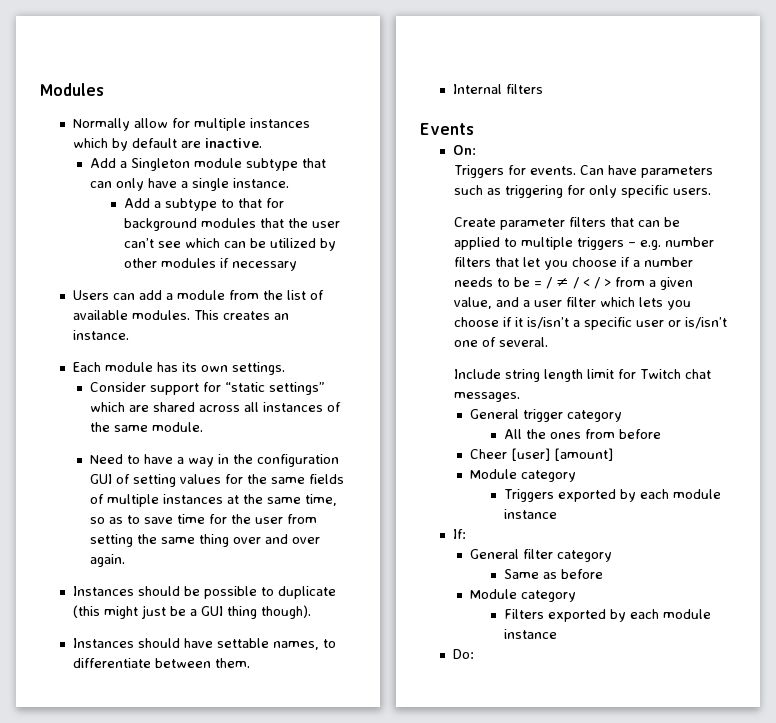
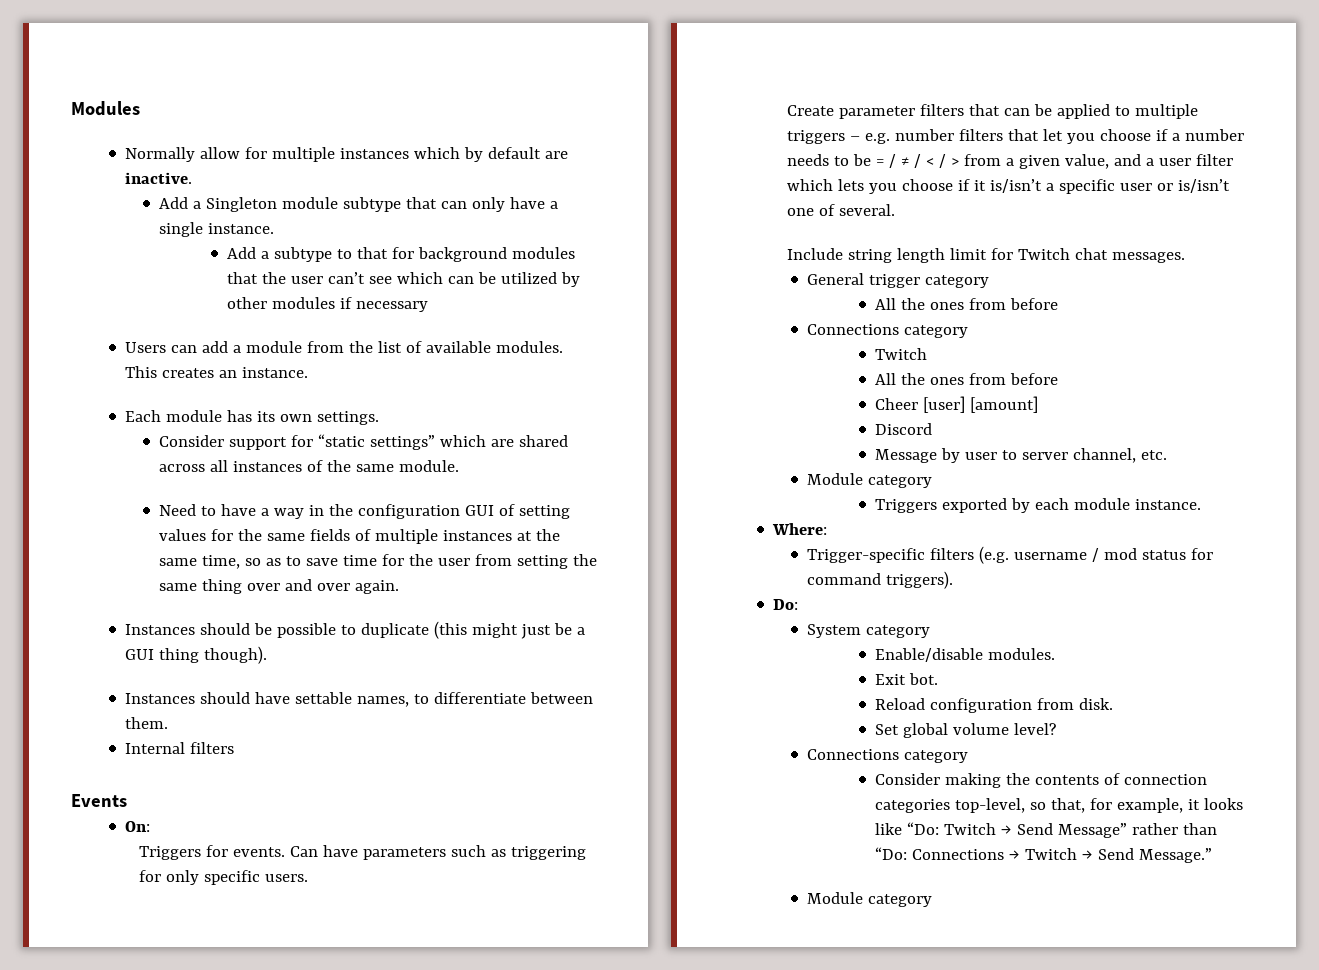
[470,448,614,461] Cheer [user] [amount] -> [807,324,969,338] [875,348,928,360] [875,373,1059,385] [875,396,1039,413] [875,423,933,435] [875,448,1168,463] Connections category // Twitch // All the ones from before // Cheer [user] [amount] // Discord // Message by user to server channel, etc.
[504,509,558,519] [452,529,466,539] [470,549,613,562] [504,569,604,579] [470,589,577,602] [504,609,712,622] [504,629,558,639] [452,649,474,659] instance // If: // General filter category // Same as before // Module category // Filters exported by each module instance // Do: -> [1135,499,1202,510] [772,523,828,535] [807,546,1214,564] [807,571,954,589] [773,599,799,610] [807,624,931,638] [875,648,1056,662] [875,673,939,685] [875,698,1114,713] [875,723,1057,738] [807,749,969,763] [875,773,1208,788] [875,798,1244,813] [875,822,1218,838] [875,847,1213,863] [807,892,933,907] instance. // Where: // Trigger-specific filters (e.g. username / mod status for command triggers). // Do: // System category // Enable/disable modules. // Exit bot. // Reload configuration from disk. // Set global volume level? // Connections category // Consider making the contents of connection categories top-level, so that, for example, it looks like “Do: Twitch → Send Message” rather than “Do: Connections → Twitch → Send Message.” // Module category

